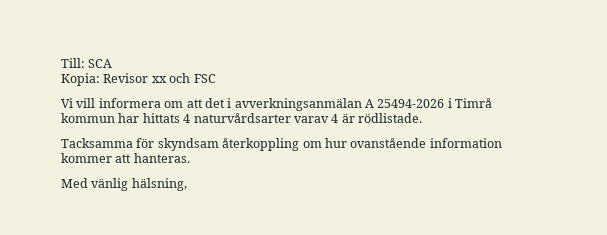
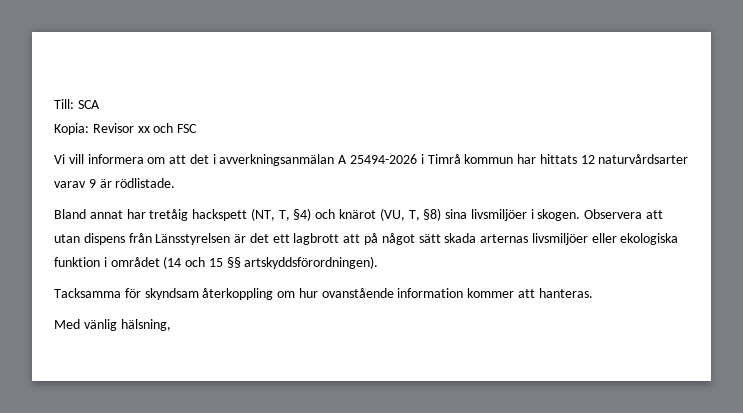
[183,114,191,123] 4 -> [580,155,595,164] 12
[331,114,339,123] 4 -> [88,179,96,188] 9
(422, 118) none -> [54,208,664,221] [54,233,679,245] [54,256,379,269] // Bland annat har tretåig hackspett (NT, T, §4) och knärot (VU, T, §8) sina livsmiljöer i skogen. Observera att utan dispens från Länsstyrelsen är det ett lagbrott att på något sätt skada arternas livsmiljöer eller ekologiska funktion i området (14 och 15 §§ artskyddsförordningen).

